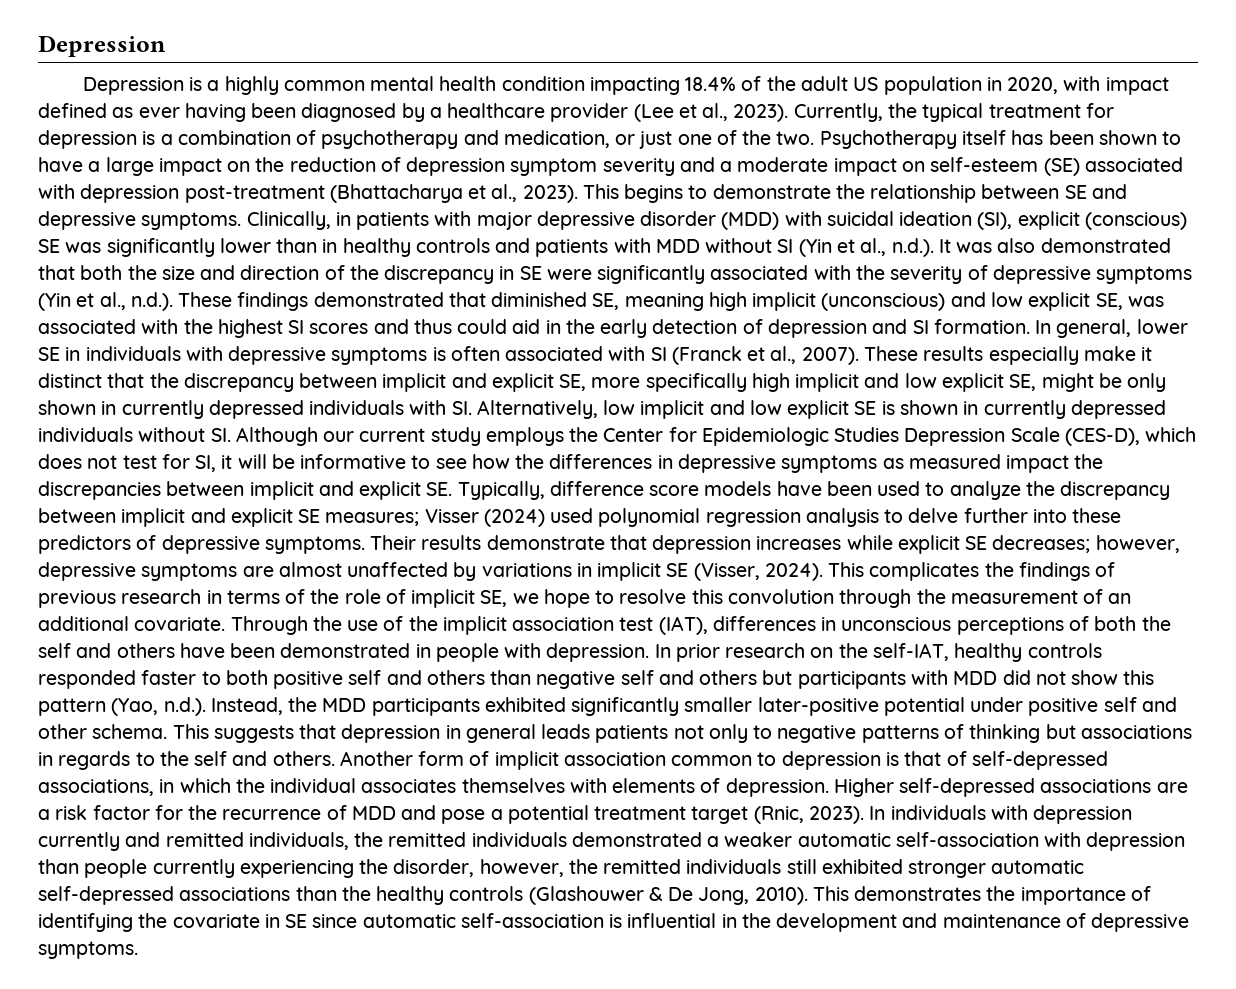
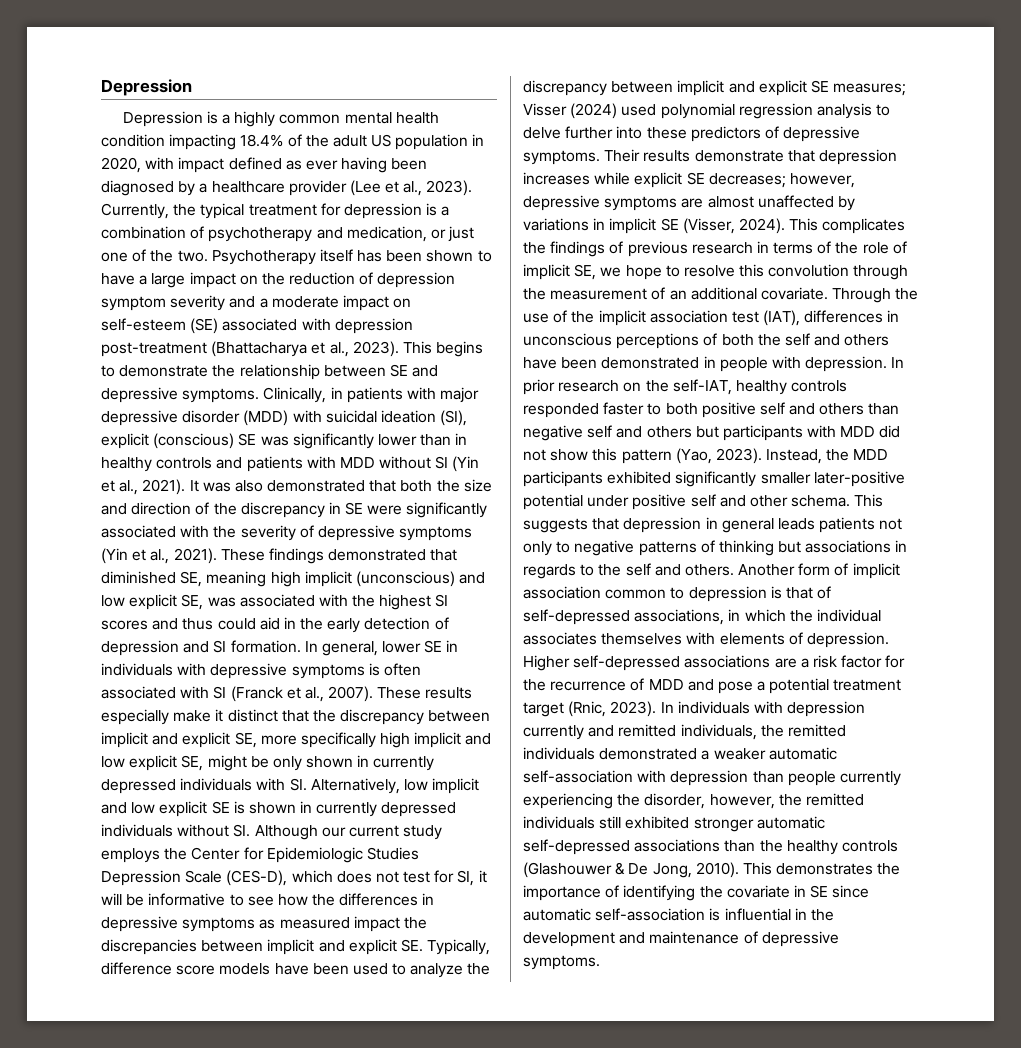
[891,238,934,257] n.d.). -> [142,479,186,495] 2021).
[130,292,173,311] n.d.). -> [173,548,217,564] 2021).
[163,697,206,716] n.d.). -> [715,448,762,464] 2023).

